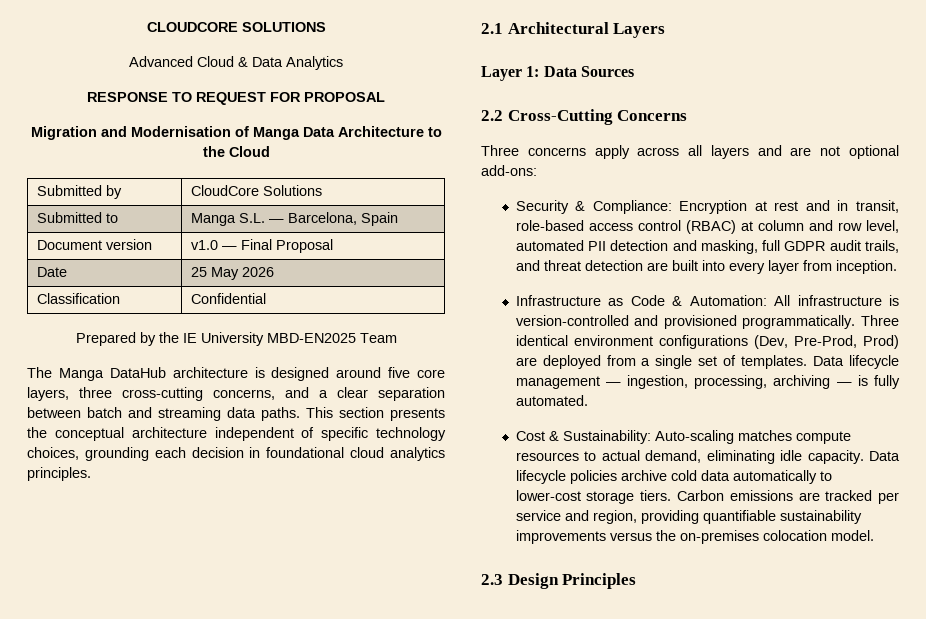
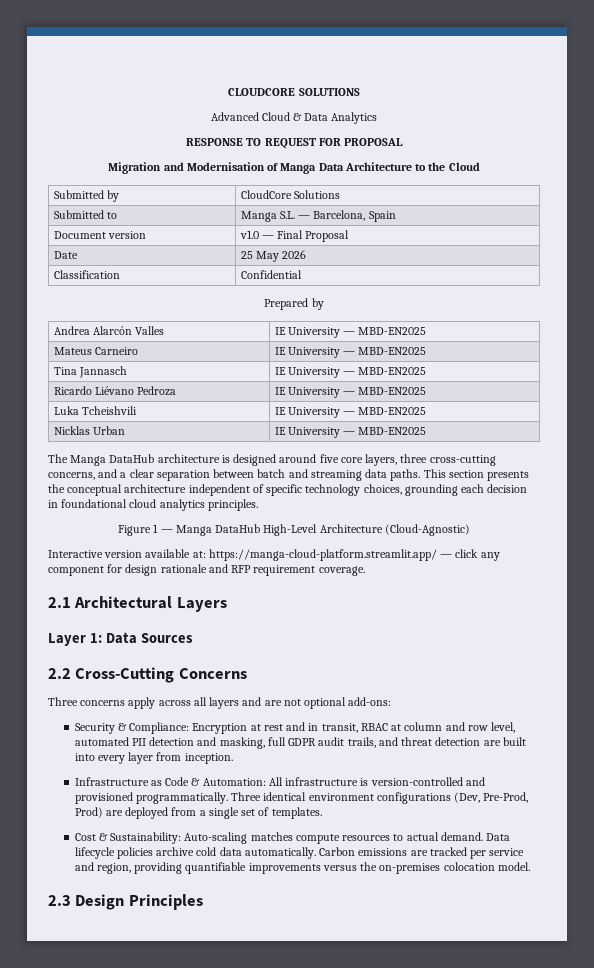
[158,332,397,346] the IE University MBD-EN2025 Team -> [53,326,165,335] [274,327,427,338] [53,347,138,355] [274,347,427,358] [53,366,127,378] [274,367,427,378] [53,386,177,396] [274,387,427,398] [53,406,137,415] [274,407,427,418] [53,426,125,435] [274,427,427,438] // Andrea Alarcón Valles | IE University — MBD-EN2025 // Mateus Carneiro | IE University — MBD-EN2025 // Tina Jannasch | IE University — MBD-EN2025 // Ricardo Liévano Pedroza | IE University — MBD-EN2025 // Luka Tcheishvili | IE University — MBD-EN2025 // Nicklas Urban | IE University — MBD-EN2025
(91, 474) none -> [118,524,470,536] [48,549,500,561] [48,564,365,576] // Figure 1 — Manga DataHub High-Level Architecture (Cloud-Agnostic) // Interactive version available at: https://manga-cloud-platform.streamlit.app/ — click any component for design rationale and RFP requirement coverage.
[515,220,736,234] role-based access control (RBAC) -> [360,723,388,731] RBAC
[813,355,899,369] [515,375,900,389] [515,395,588,406] Data lifecycle management — ingestion, processing, archiving — is fully automated. -> (322, 813) none
[645,450,864,464] demand, eliminating idle capacity. -> [440,832,483,841] demand.
[732,470,832,484] [515,490,672,504] automatically to lower-cost storage tiers. -> [244,847,316,859] automatically.
[779,510,862,524] sustainability -> (247, 868) none

